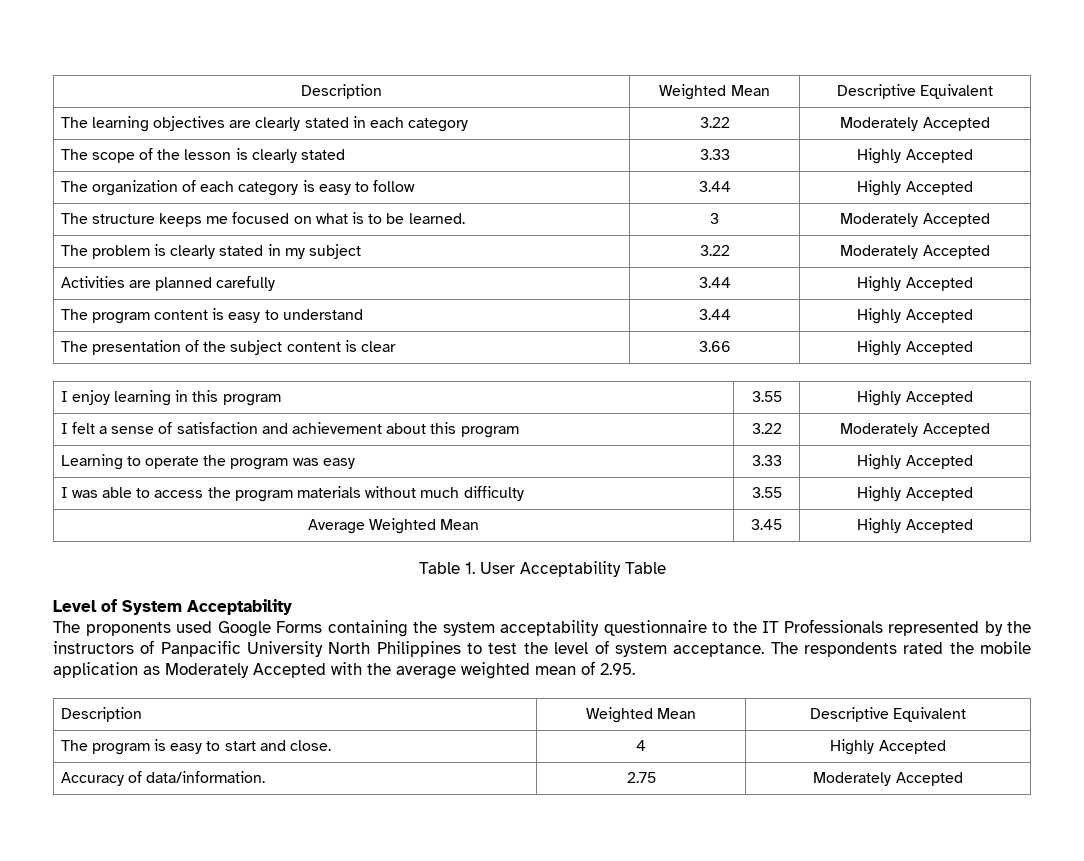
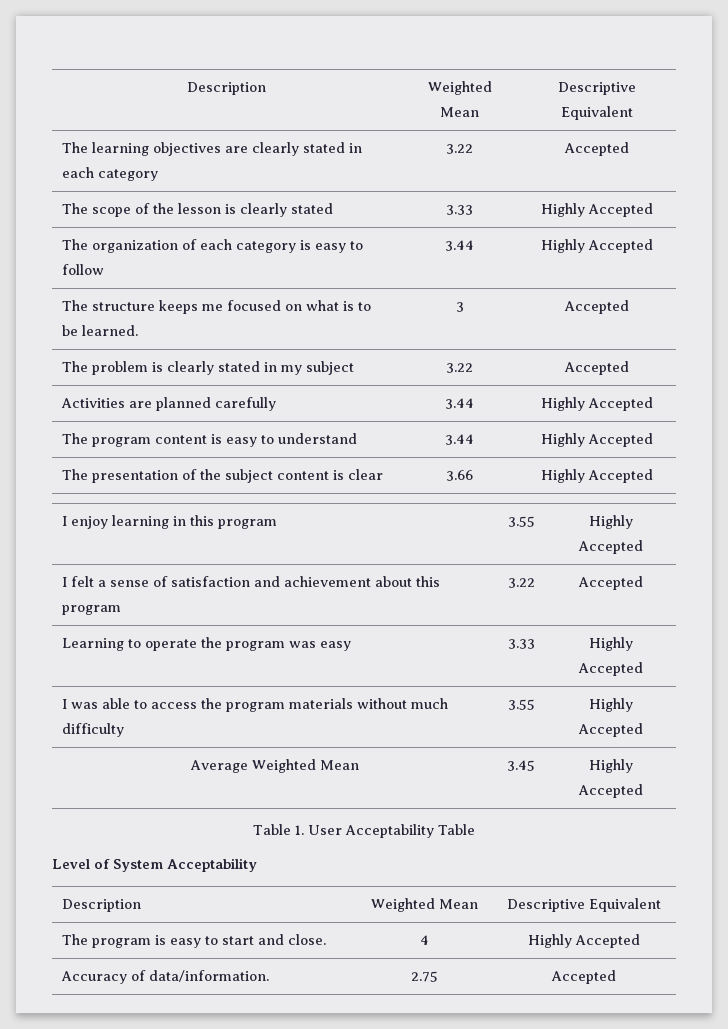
[840,117,919,131] Moderately -> (473, 149) none
[840,213,919,227] Moderately -> (464, 307) none
[840,245,919,259] Moderately -> (473, 368) none
[840,423,919,437] Moderately -> (535, 583) none
[53,619,1031,637] [53,640,1032,657] [53,661,635,679] // The proponents used Google Forms containing the system acceptability questionnaire to the IT Professionals represented by the instructors of Panpacific University North Philippines to test the level of system acceptance. The respondents rated the mobile application as Moderately Accepted with the average weighted mean of 2.95. -> (257, 865) none
[813,772,892,786] Moderately -> (438, 976) none

